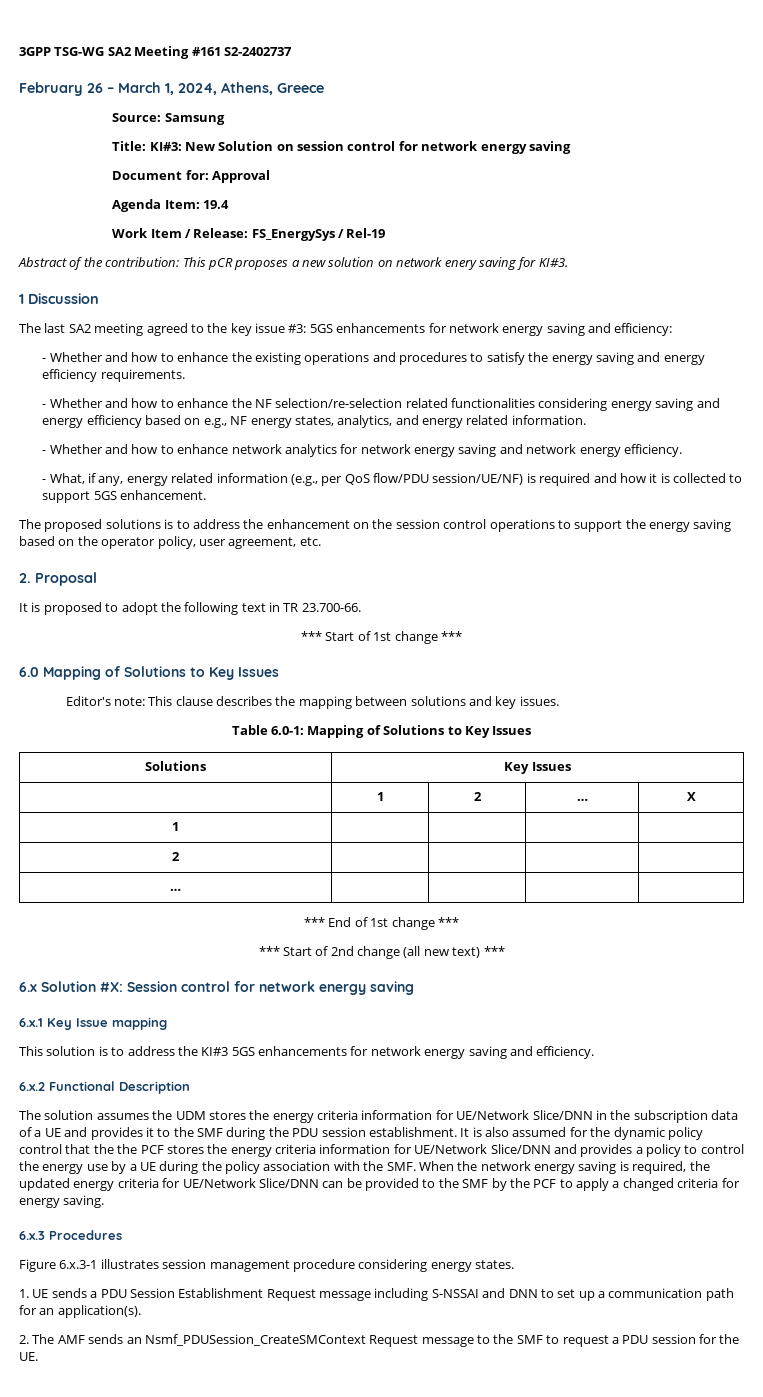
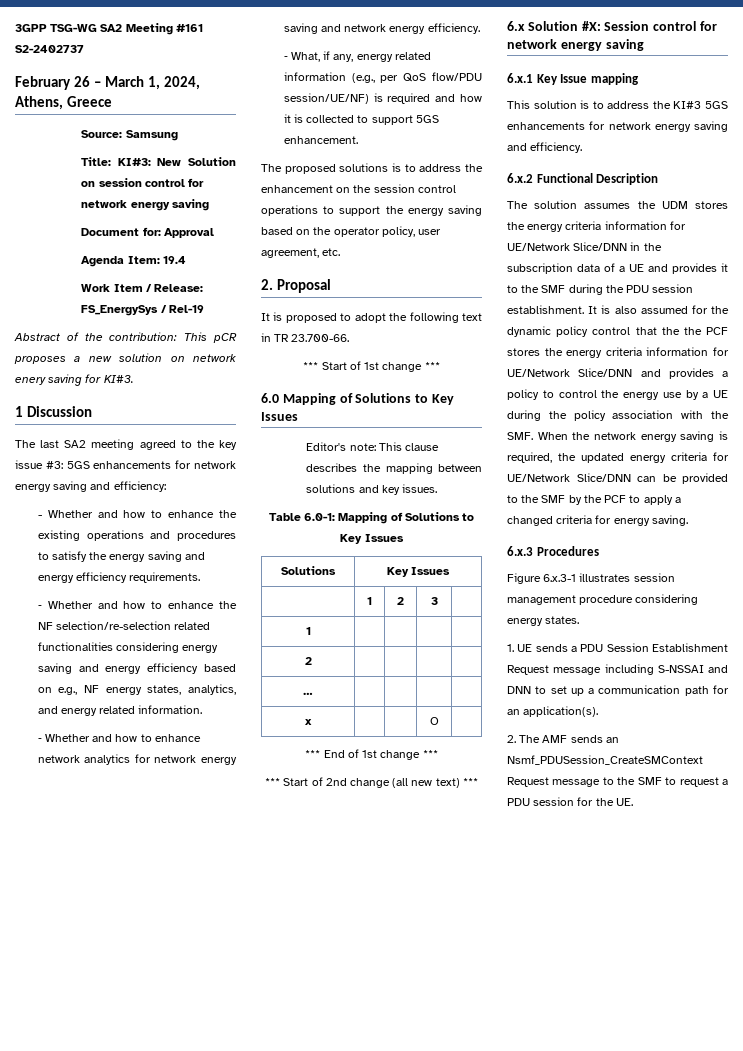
[576,798,588,801] [686,792,696,801] … | X -> [430,597,438,605] 3 |
(181, 889) none -> [305,719,312,725] [429,717,439,725] // x | | | O |

